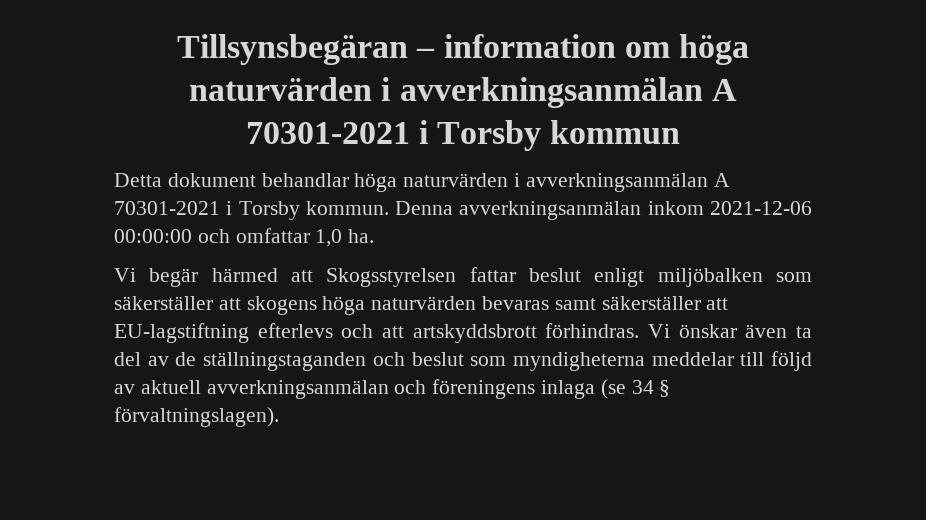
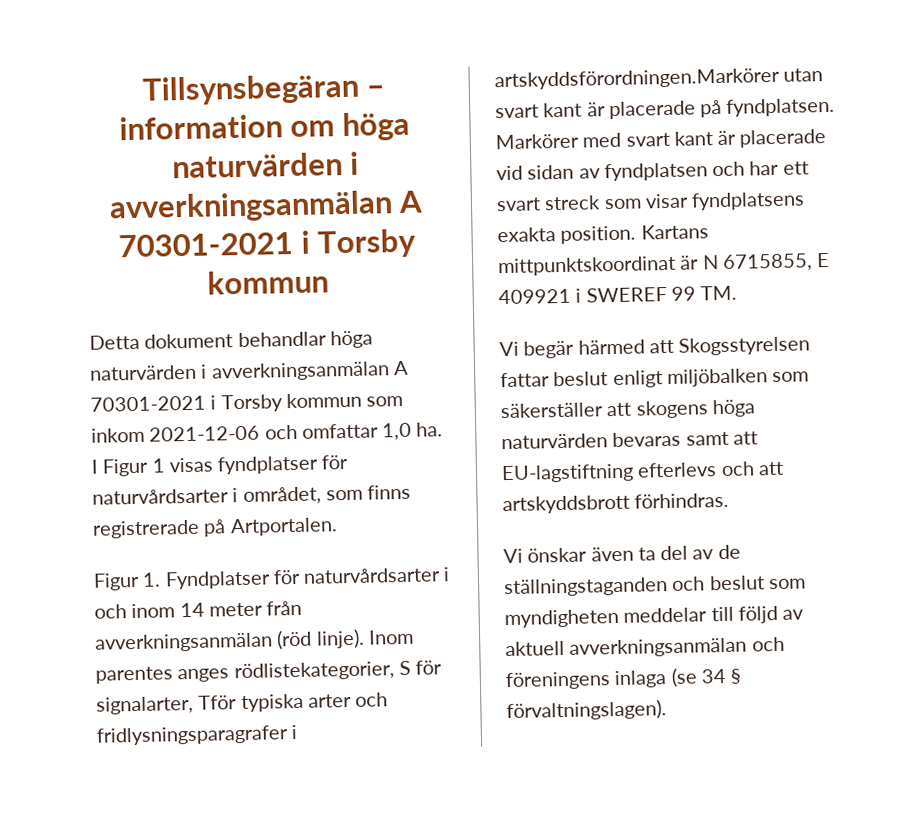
[305,201,642,220] kommun. Denna avverkningsanmälan -> [285,392,404,409] kommun som
[114,229,192,243] 00:00:00 -> (261, 433) none
(375, 236) none -> [91,454,349,477] [92,484,412,505] [92,517,338,539] [93,567,451,591] [94,600,303,619] [94,628,414,653] [95,660,443,684] [96,692,389,715] [96,724,298,746] [494,67,824,91] [495,97,836,120] [495,128,827,150] [496,160,809,182] [496,191,806,212] [497,224,709,244] [498,252,831,277] [498,285,738,305] I Figur 1 visas fyndplatser för naturvårdsarter i området, som finns registrerade på Artportalen. // Figur 1. Fyndplatser för naturvårdsarter i och inom 14 meter från avverkningsanmälan (röd linje). Inom parentes anges rödlistekategorier, S för signalarter, Tför typiska arter och fridlysningsparagrafer i artskyddsförordningen.Markörer utan svart kant är placerade på fyndplatsen. Markörer med svart kant är placerade vid sidan av fyndplatsen och har ett svart streck som visar fyndplatsens exakta position. Kartans mittpunktskoordinat är N 6715855, E 409921 i SWEREF 99 TM.
[601,296,701,310] säkerställer -> (729, 438) none
(640, 330) none -> (730, 500) //
[512,352,645,371] myndigheterna -> [504,608,619,629] myndigheten

